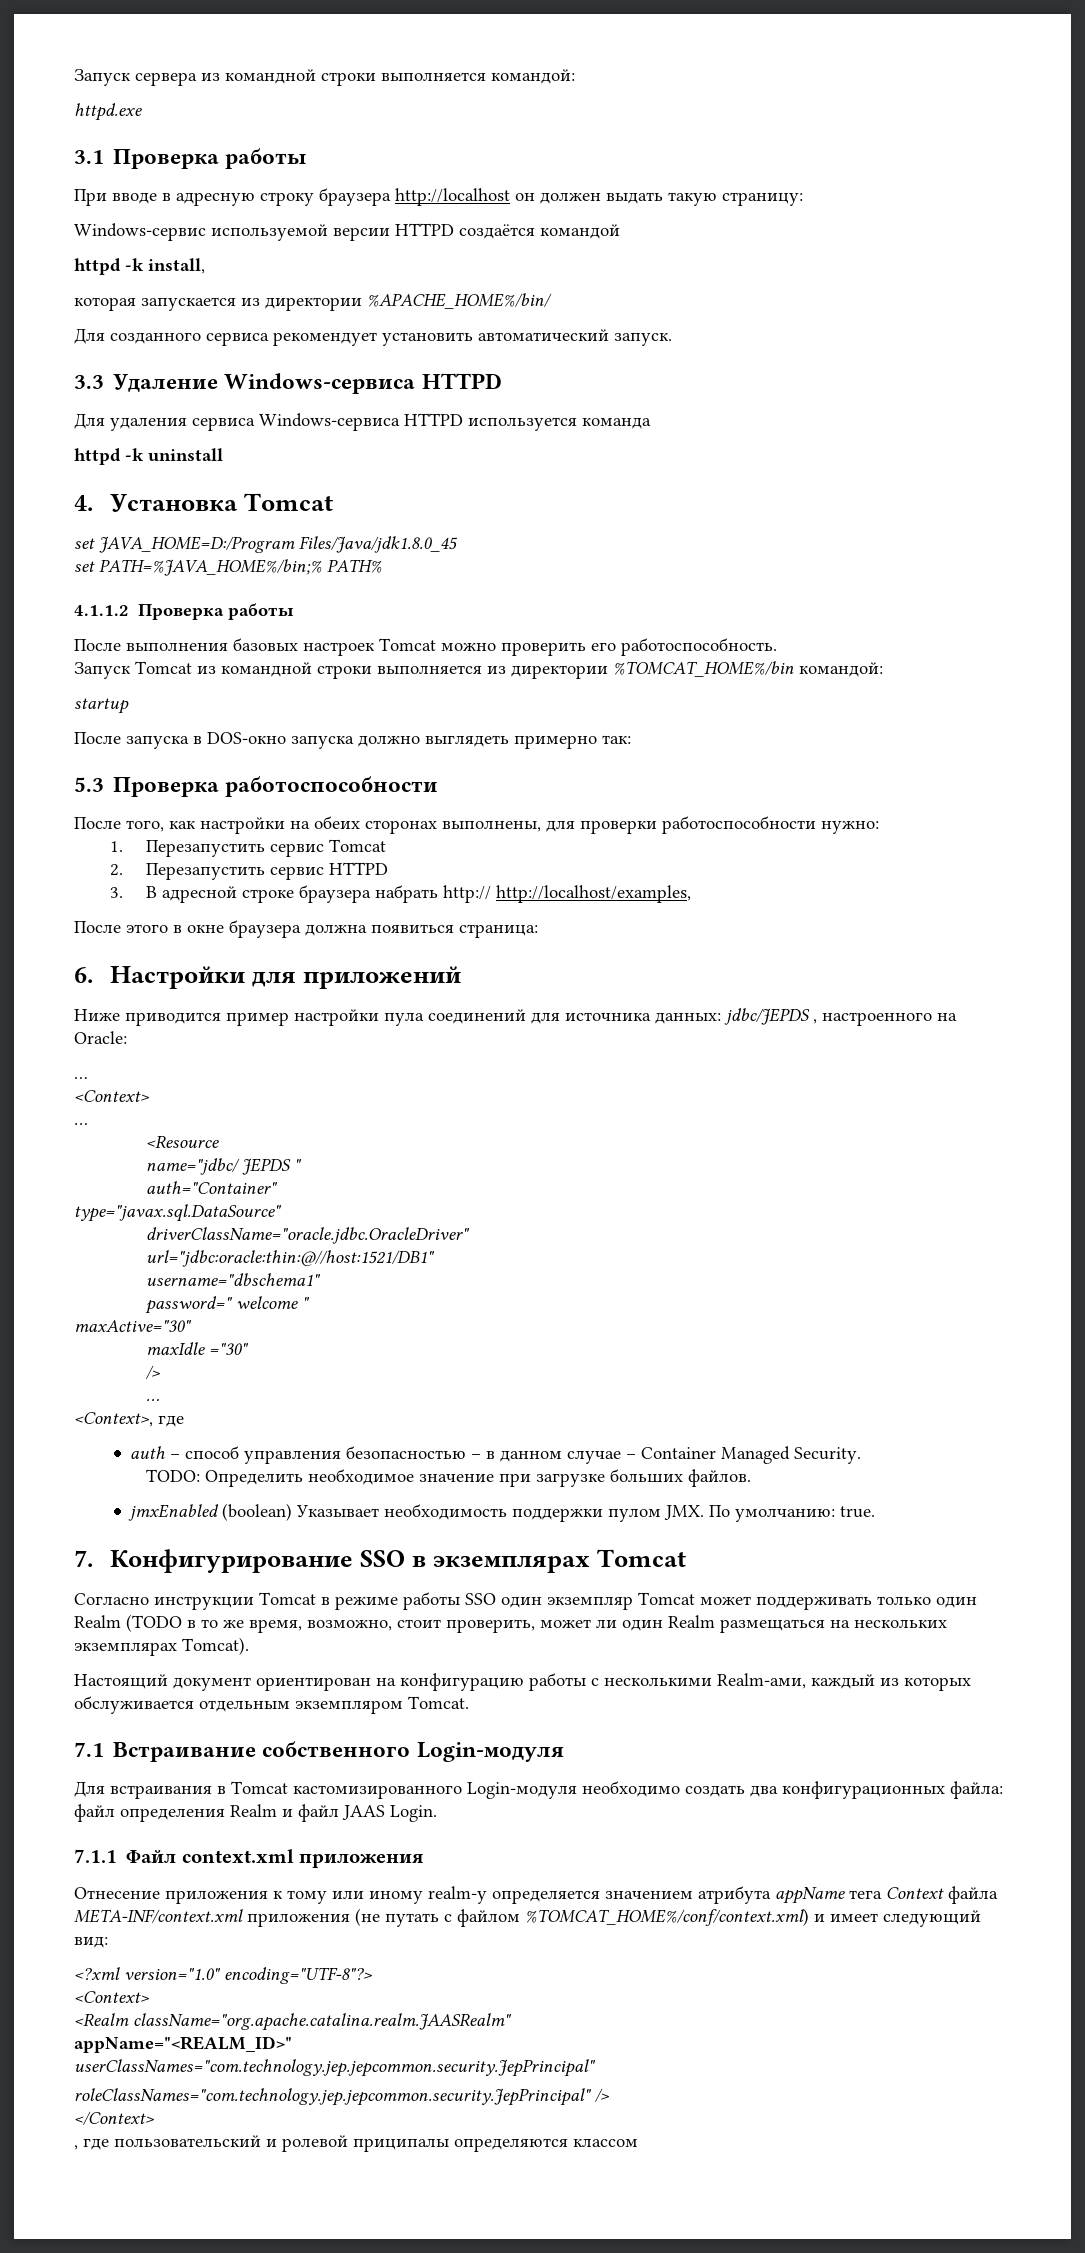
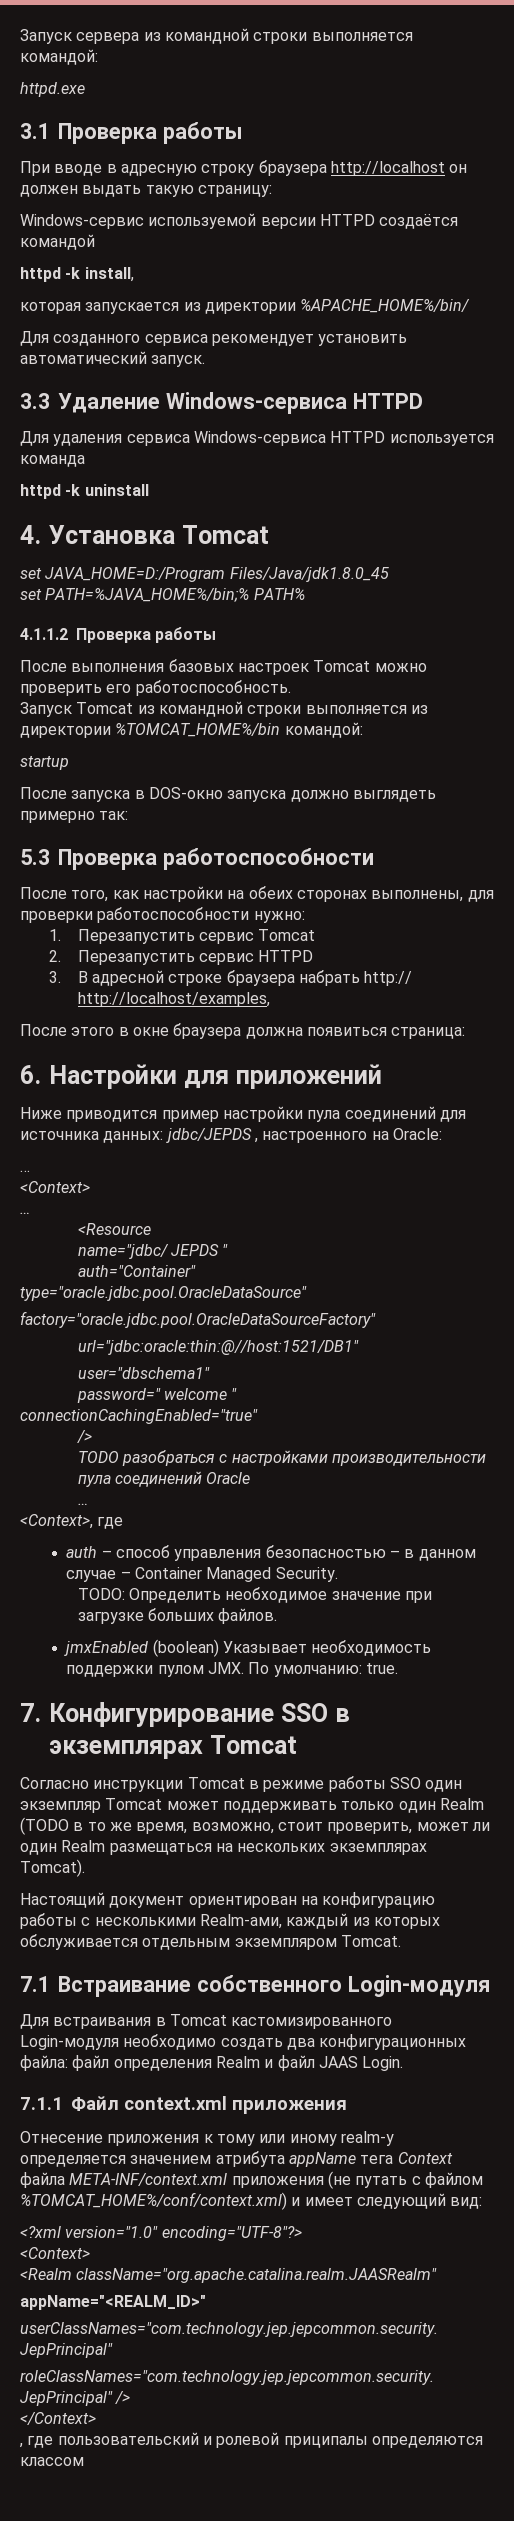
[74,1204,282,1222] [145,1227,470,1244] type="javax.sql.DataSource" // driverClassName="oracle.jdbc.OracleDriver" -> [20,1286,307,1301] [20,1311,376,1328] type="oracle.jdbc.pool.OracleDataSource" // factory="oracle.jdbc.pool.OracleDataSourceFactory"
[145,1273,321,1286] username="dbschema1" -> [77,1367,210,1379] user="dbschema1"
[74,1320,192,1332] [145,1342,249,1355] [145,1365,160,1379] maxActive="30" // maxIdle ="30" // /> -> [20,1409,258,1424] [76,1430,92,1443] [77,1450,486,1466] [77,1471,251,1487] connectionCachingEnabled="true" // /> // TODO разобраться с настройками производительности пула соединений Oracle

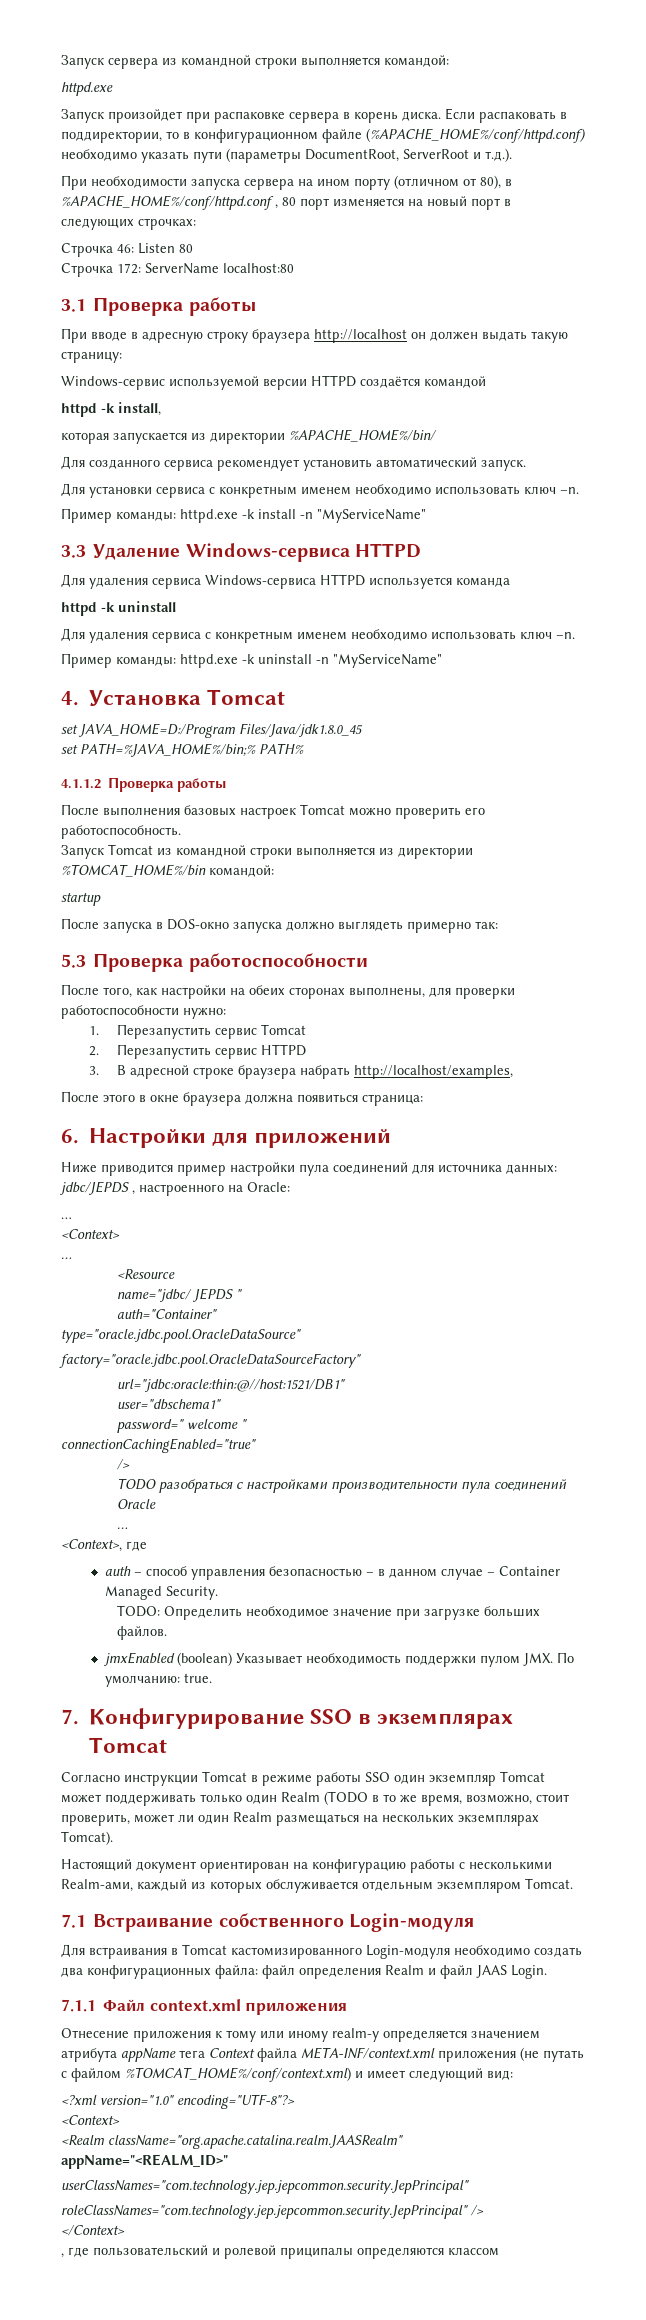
(85, 89) none -> [61,108,567,123] [61,128,586,143] [61,148,512,163] [61,175,512,190] [61,195,511,210] [61,218,196,230] [61,243,193,257] [61,263,294,277] // Запуск произойдет при распаковке сервера в корень диска. Если распаковать в поддиректории, то в конфигурационном файле (%APACHE_HOME%/conf/httpd.conf) необходимо указать пути (параметры DocumentRoot, ServerRoot и т.д.). // При необходимости запуска сервера на ином порту (отличном от 80), в %APACHE_HOME%/conf/httpd.conf , 80 порт изменяется на новый порт в следующих строчках: // Строчка 46: Listen 80 // Строчка 172: ServerName localhost:80
(206, 361) none -> [61,483,579,498] [61,508,426,523] // Для установки сервиса с конкретным именем необходимо использовать ключ –n. // Пример команды: httpd.exe -k install -n "MyServiceName"
(149, 490) none -> [61,628,575,643] [61,653,442,668] // Для удаления сервиса с конкретным именем необходимо использовать ключ –n. // Пример команды: httpd.exe -k uninstall -n "MyServiceName"
[364,971,413,986] http:// -> (350, 1072) none

